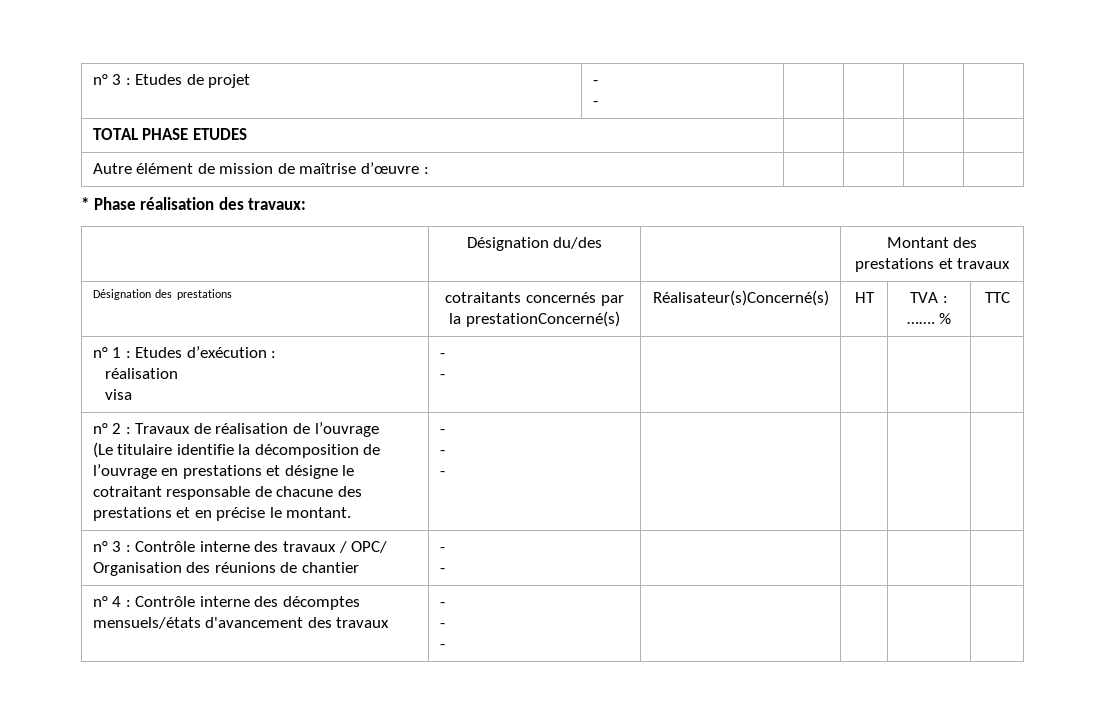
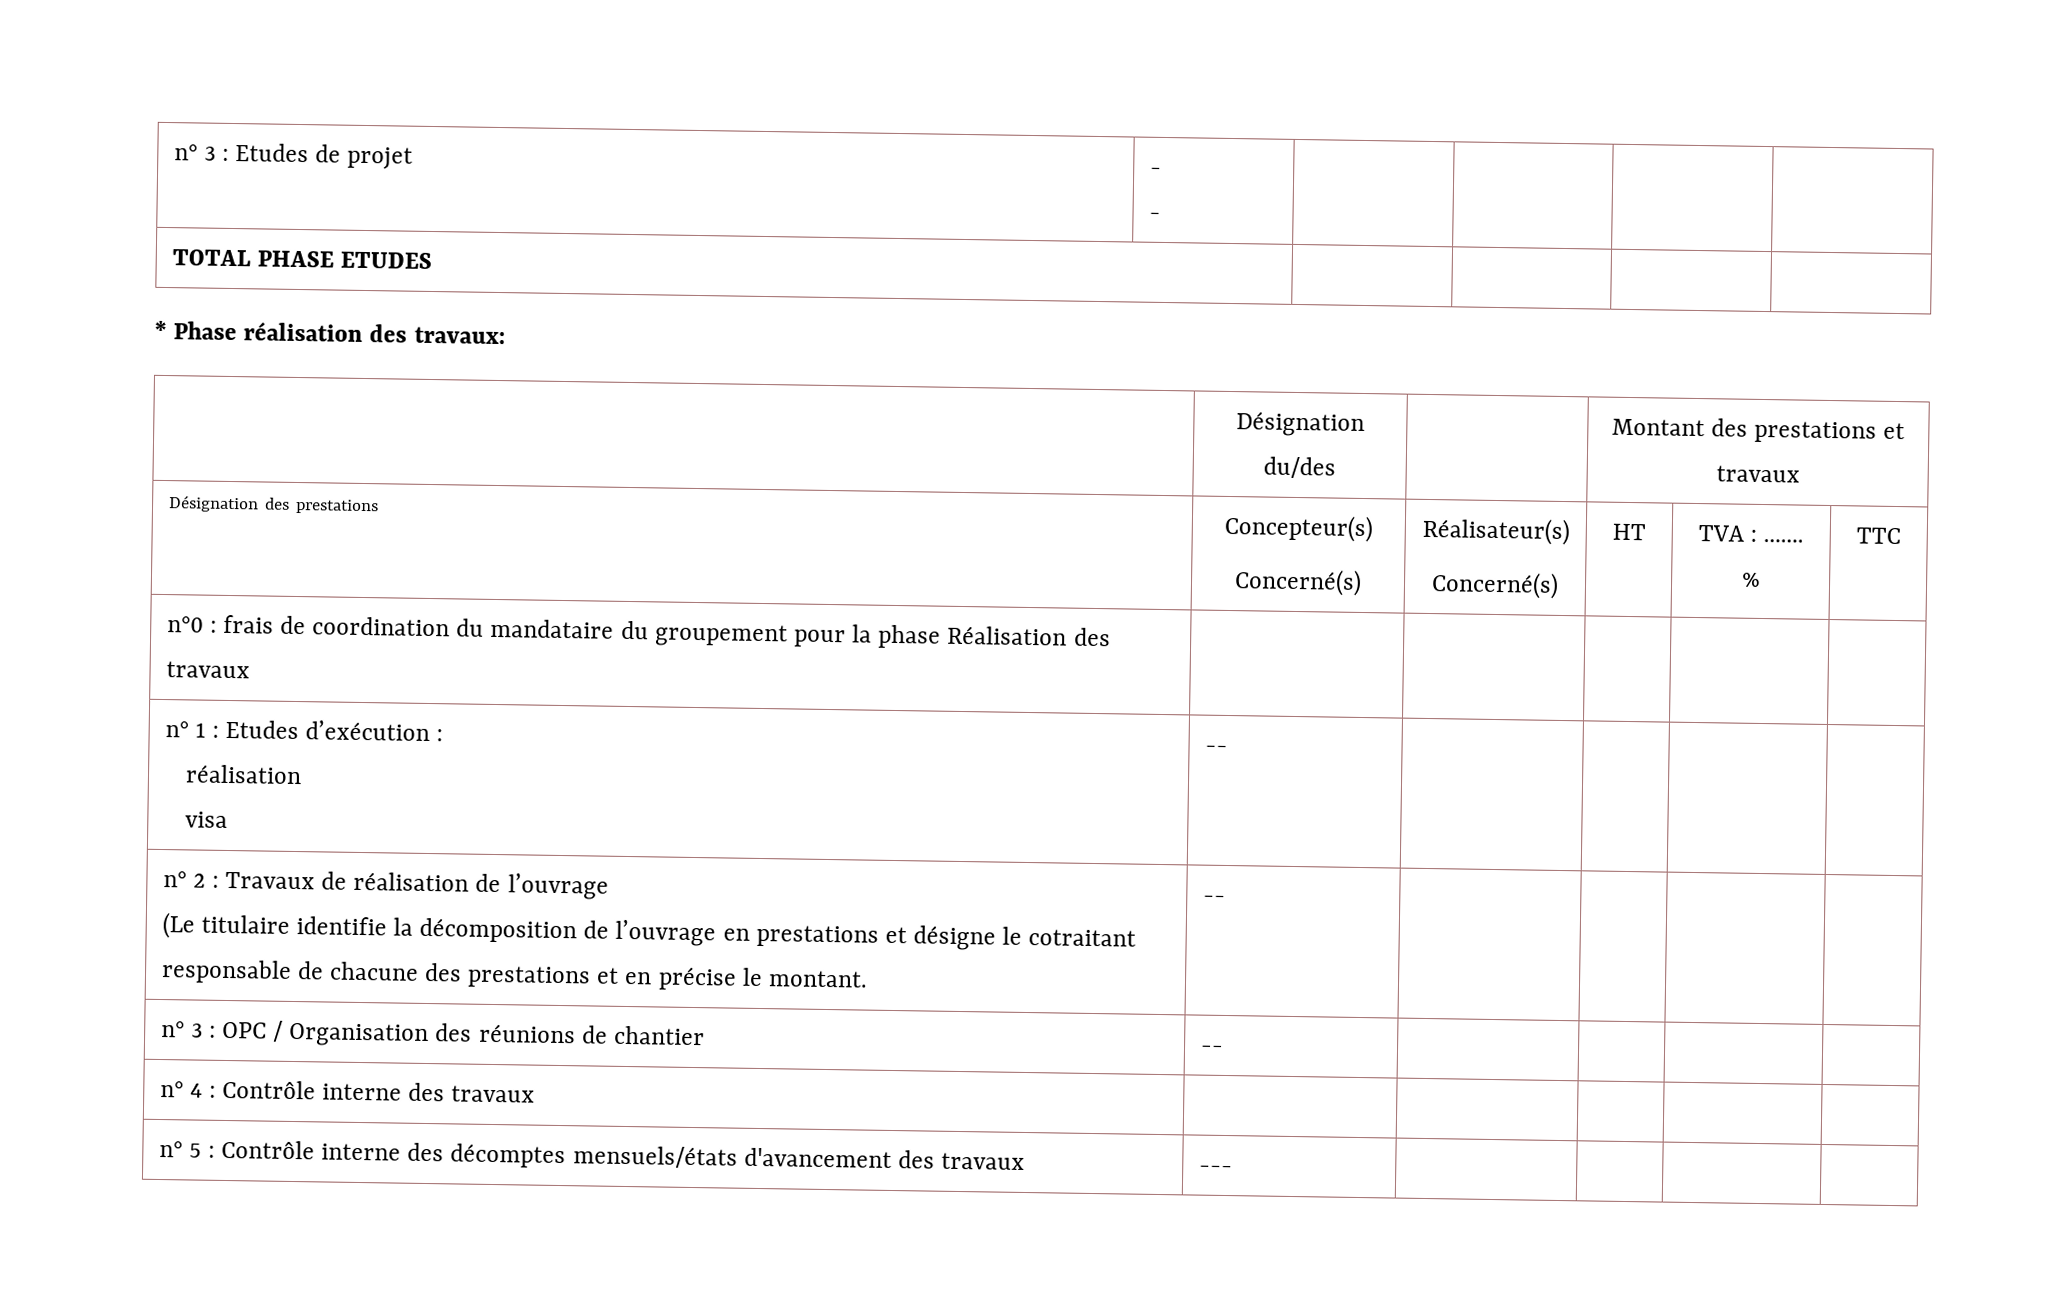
[92,162,429,174] // Autre élément de mission de maîtrise d’œuvre : | | | | -> (432, 260) none
[445,292,624,306] [449,311,620,327] [652,290,829,306] cotraitants concernés par la prestationConcerné(s) | Réalisateur(s)Concerné(s) -> [1224,513,1374,543] [1234,568,1362,596] [1421,516,1571,546] [1431,571,1559,599] Concepteur(s) // Concerné(s) | Réalisateur(s) // Concerné(s)
(1010, 297) none -> [166,614,1111,649] [165,661,250,679] // n°0 : frais de coordination du mandataire du groupement pour la phase Réalisation des travaux | | | | |
[439,353,445,358] [439,374,445,379] - // - -> [1204,745,1228,753] --
[439,429,445,434] [439,450,445,455] [439,471,445,476] [92,541,388,553] - // - // - | | | | // n° 3 : Contrôle interne des travaux / OPC/ -> [1202,895,1226,903] [160,1020,284,1042] -- | | | | // n° 3 : OPC /
[439,547,445,552] [439,568,445,573] - // - -> [1199,1045,1224,1053] --
(279, 601) none -> [451,1085,536,1103] [158,1139,445,1162] travaux | | | | | // n° 5 : Contrôle interne des
[439,602,445,607] [439,623,445,628] [439,644,445,649] - // - // - -> [1198,1165,1233,1174] ---

